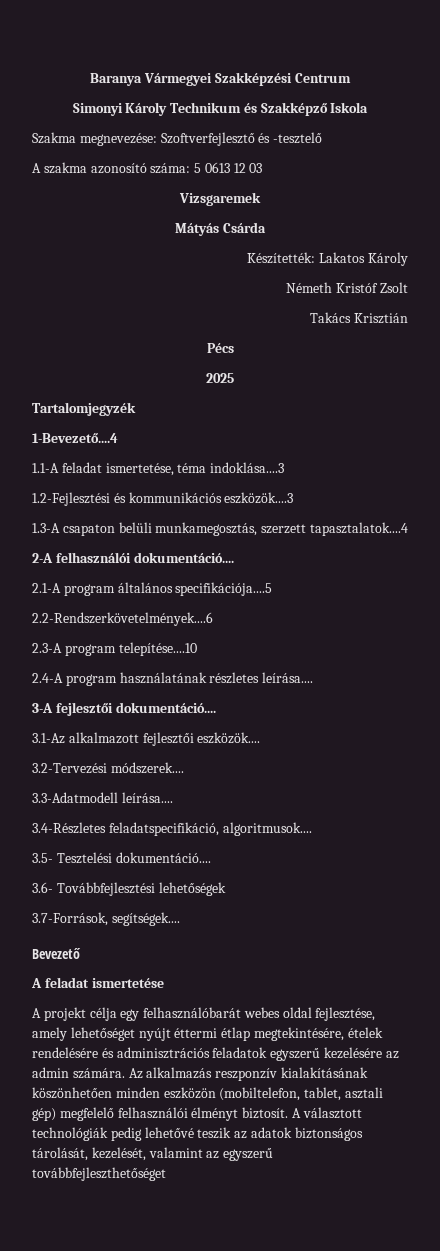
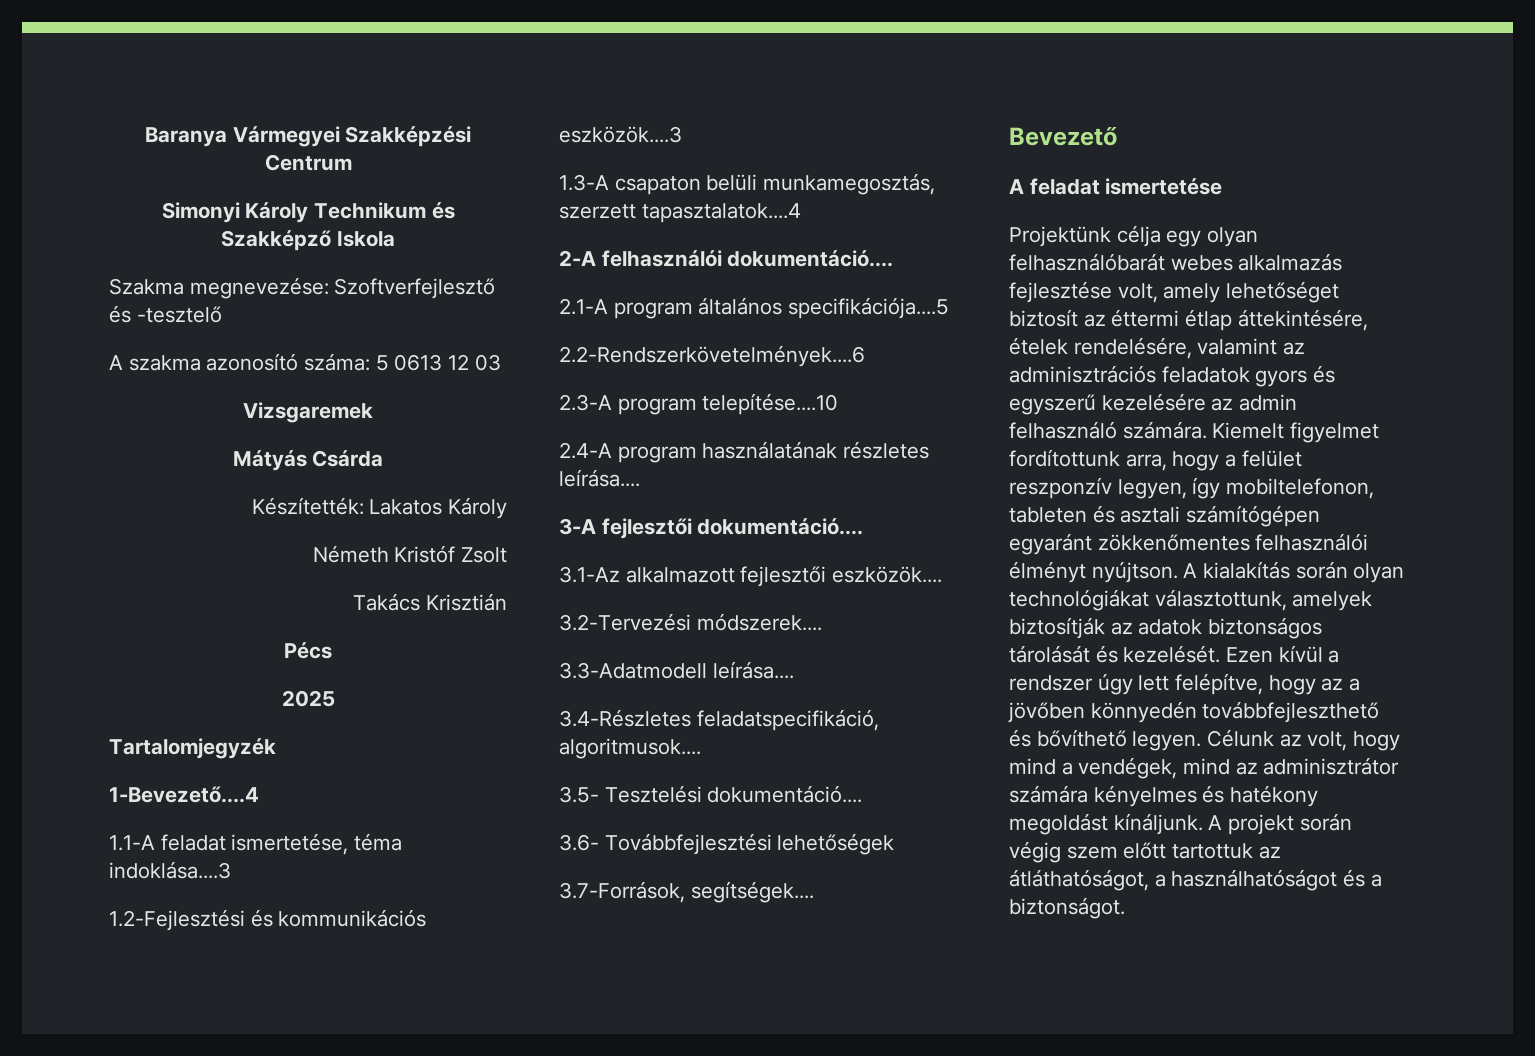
[32,1007,86,1021] A projekt -> [1009,226,1111,247] Projektünk
(140, 1015) none -> [1207,227,1259,247] olyan
[282,1007,376,1021] [32,1027,383,1041] [32,1047,399,1061] [32,1067,368,1081] [32,1087,383,1101] [32,1107,362,1121] [32,1127,363,1141] [32,1147,274,1161] [32,1167,166,1181] oldal fejlesztése, amely lehetőséget nyújt éttermi étlap megtekintésére, ételek rendelésére és adminisztrációs feladatok egyszerű kezelésére az admin számára. Az alkalmazás reszponzív kialakításának köszönhetően minden eszközön (mobiltelefon, tablet, asztali gép) megfelelő felhasználói élményt biztosít. A választott technológiák pedig lehetővé teszik az adatok biztonságos tárolását, kezelését, valamint az egyszerű továbbfejleszthetőséget -> [1238,253,1343,271] [1009,281,1340,303] [1009,309,1368,331] [1009,337,1306,359] [1009,365,1336,387] [1009,393,1298,415] [1009,421,1380,443] [1009,449,1302,471] [1009,477,1375,499] [1009,505,1321,527] [1009,533,1369,555] [1009,561,1405,583] [1009,589,1373,611] [1009,617,1323,639] [1009,645,1340,663] [1009,673,1361,695] [1008,701,1380,723] [1009,729,1401,751] [1009,757,1400,779] [1009,785,1319,807] [1009,813,1352,835] [1009,841,1281,863] [1009,869,1382,891] [1009,897,1125,919] alkalmazás fejlesztése volt, amely lehetőséget biztosít az éttermi étlap áttekintésére, ételek rendelésére, valamint az adminisztrációs feladatok gyors és egyszerű kezelésére az admin felhasználó számára. Kiemelt figyelmet fordítottunk arra, hogy a felület reszponzív legyen, így mobiltelefonon, tableten és asztali számítógépen egyaránt zökkenőmentes felhasználói élményt nyújtson. A kialakítás során olyan technológiákat választottunk, amelyek biztosítják az adatok biztonságos tárolását és kezelését. Ezen kívül a rendszer úgy lett felépítve, hogy az a jövőben könnyedén továbbfejleszthető és bővíthető legyen. Célunk az volt, hogy mind a vendégek, mind az adminisztrátor számára kényelmes és hatékony megoldást kínáljunk. A projekt során végig szem előtt tartottuk az átláthatóságot, a használhatóságot és a biztonságot.

